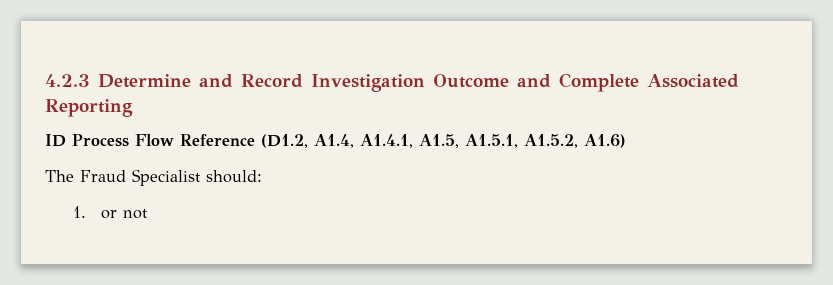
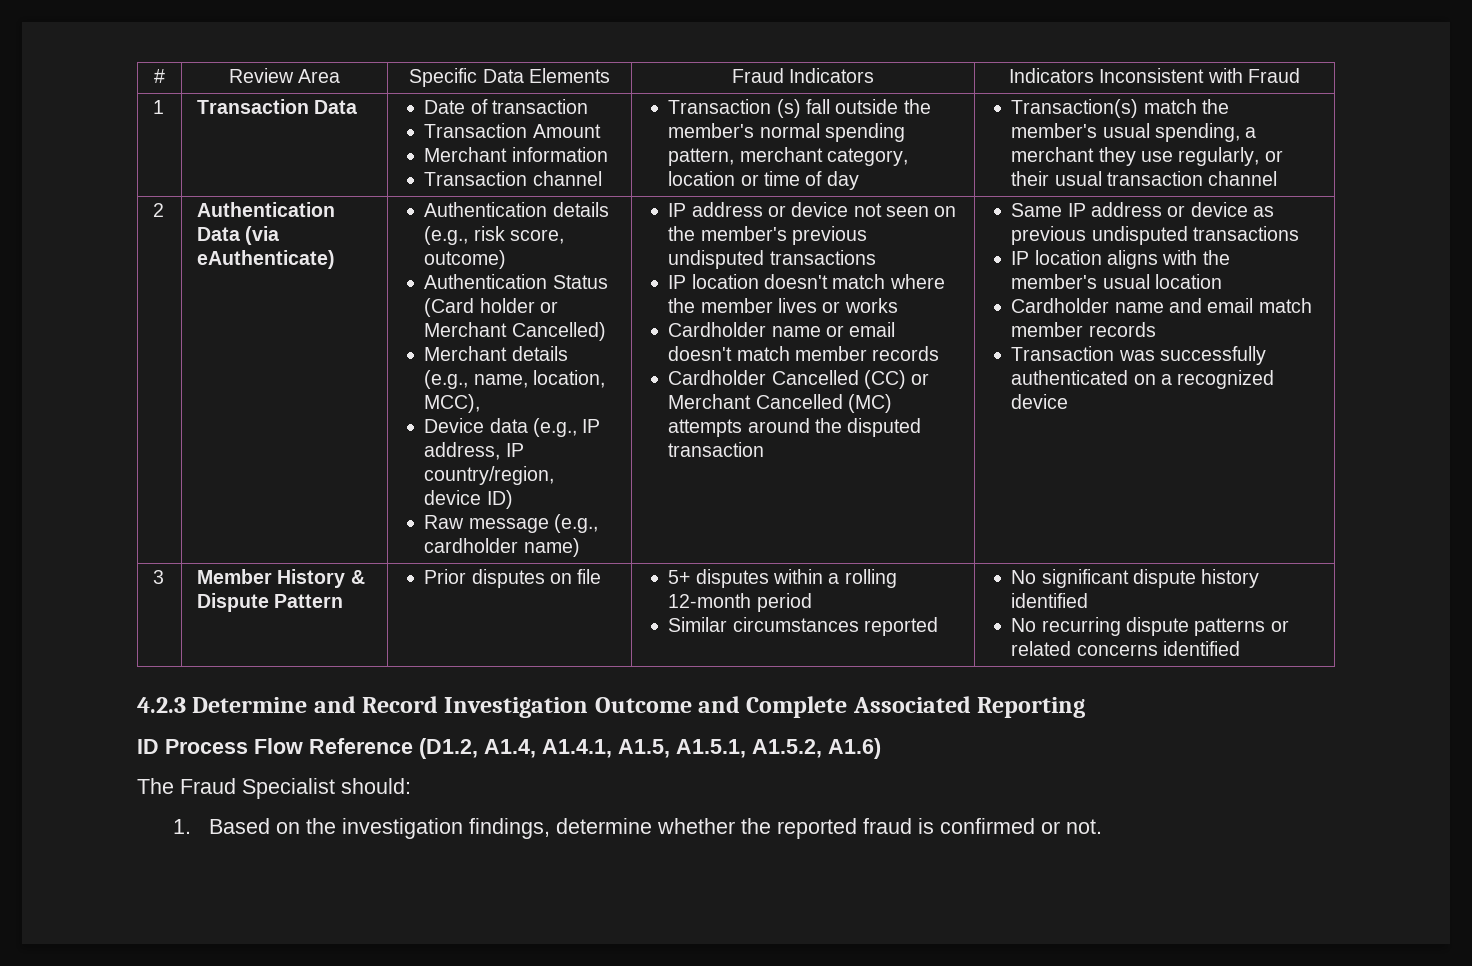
(45, 80) none -> [154,69,165,83] [228,68,341,83] [409,68,610,87] [731,68,875,83] [1009,68,1300,83] [153,100,165,114] [197,99,358,114] [424,99,589,114] [424,123,601,138] [424,147,608,162] [424,171,602,186] [668,99,931,118] [668,123,906,142] [668,147,909,166] [668,171,859,190] [1011,99,1230,118] [1011,123,1257,142] [1011,147,1283,166] [1011,171,1278,186] [153,203,165,217] [197,202,336,217] [197,226,280,245] [197,250,336,269] [424,202,609,217] [424,226,565,245] [424,250,507,269] [424,274,608,289] [424,298,559,317] [424,322,606,341] [424,346,568,361] [424,370,606,389] [424,394,481,413] [424,418,601,437] [424,442,524,460] [424,466,555,485] [424,490,513,509] [424,514,599,533] [424,538,580,557] [668,202,957,217] [668,226,868,245] [668,250,876,269] [668,274,945,289] [668,298,898,313] [668,322,896,337] [668,346,940,361] [668,370,930,389] [668,394,893,413] [668,418,922,437] [668,442,765,457] [1011,202,1274,217] [1011,226,1300,245] [1011,250,1230,269] [1011,274,1223,289] [1011,298,1312,313] [1011,322,1156,337] [1011,346,1267,365] [1011,370,1275,389] [1011,394,1069,409] [153,570,165,584] [197,569,365,588] [197,593,344,612] [424,569,602,588] [668,569,897,588] [668,593,812,612] [668,617,939,636] [1011,569,1260,588] [1011,593,1089,608] [1011,617,1289,636] [1011,641,1241,656] # | Review Area | Specific Data Elements | Fraud Indicators | Indicators Inconsistent with Fraud // 1 | Transaction Data | Date of transaction // Transaction Amount // Merchant information // Transaction channel | Transaction (s) fall outside the member's normal spending pattern, merchant category, location or time of day | Transaction(s) match the member's usual spending, a merchant they use regularly, or their usual transaction channel // 2 | Authentication Data (via eAuthenticate) | Authentication details (e.g., risk score, outcome) // Authentication Status (Card holder or Merchant Cancelled) // Merchant details (e.g., name, location, MCC), // Device data (e.g., IP address, IP country/region, device ID) // Raw message (e.g., cardholder name) | IP address or device not seen on the member's previous undisputed transactions // IP location doesn't match where the member lives or works // Cardholder name or email doesn't match member records // Cardholder Cancelled (CC) or Merchant Cancelled (MC) attempts around the disputed transaction | Same IP address or device as previous undisputed transactions // IP location aligns with the member's usual location // Cardholder name and email match member records // Transaction was successfully authenticated on a recognized device // 3 | Member History & Dispute Pattern | Prior disputes on file | 5+ disputes within a rolling 12-month period // Similar circumstances reported | No significant dispute history identified // No recurring dispute patterns or related concerns identified //
[101,209,149,219] or not -> [208,818,1102,839] Based on the investigation findings, determine whether the reported fraud is confirmed or not.

